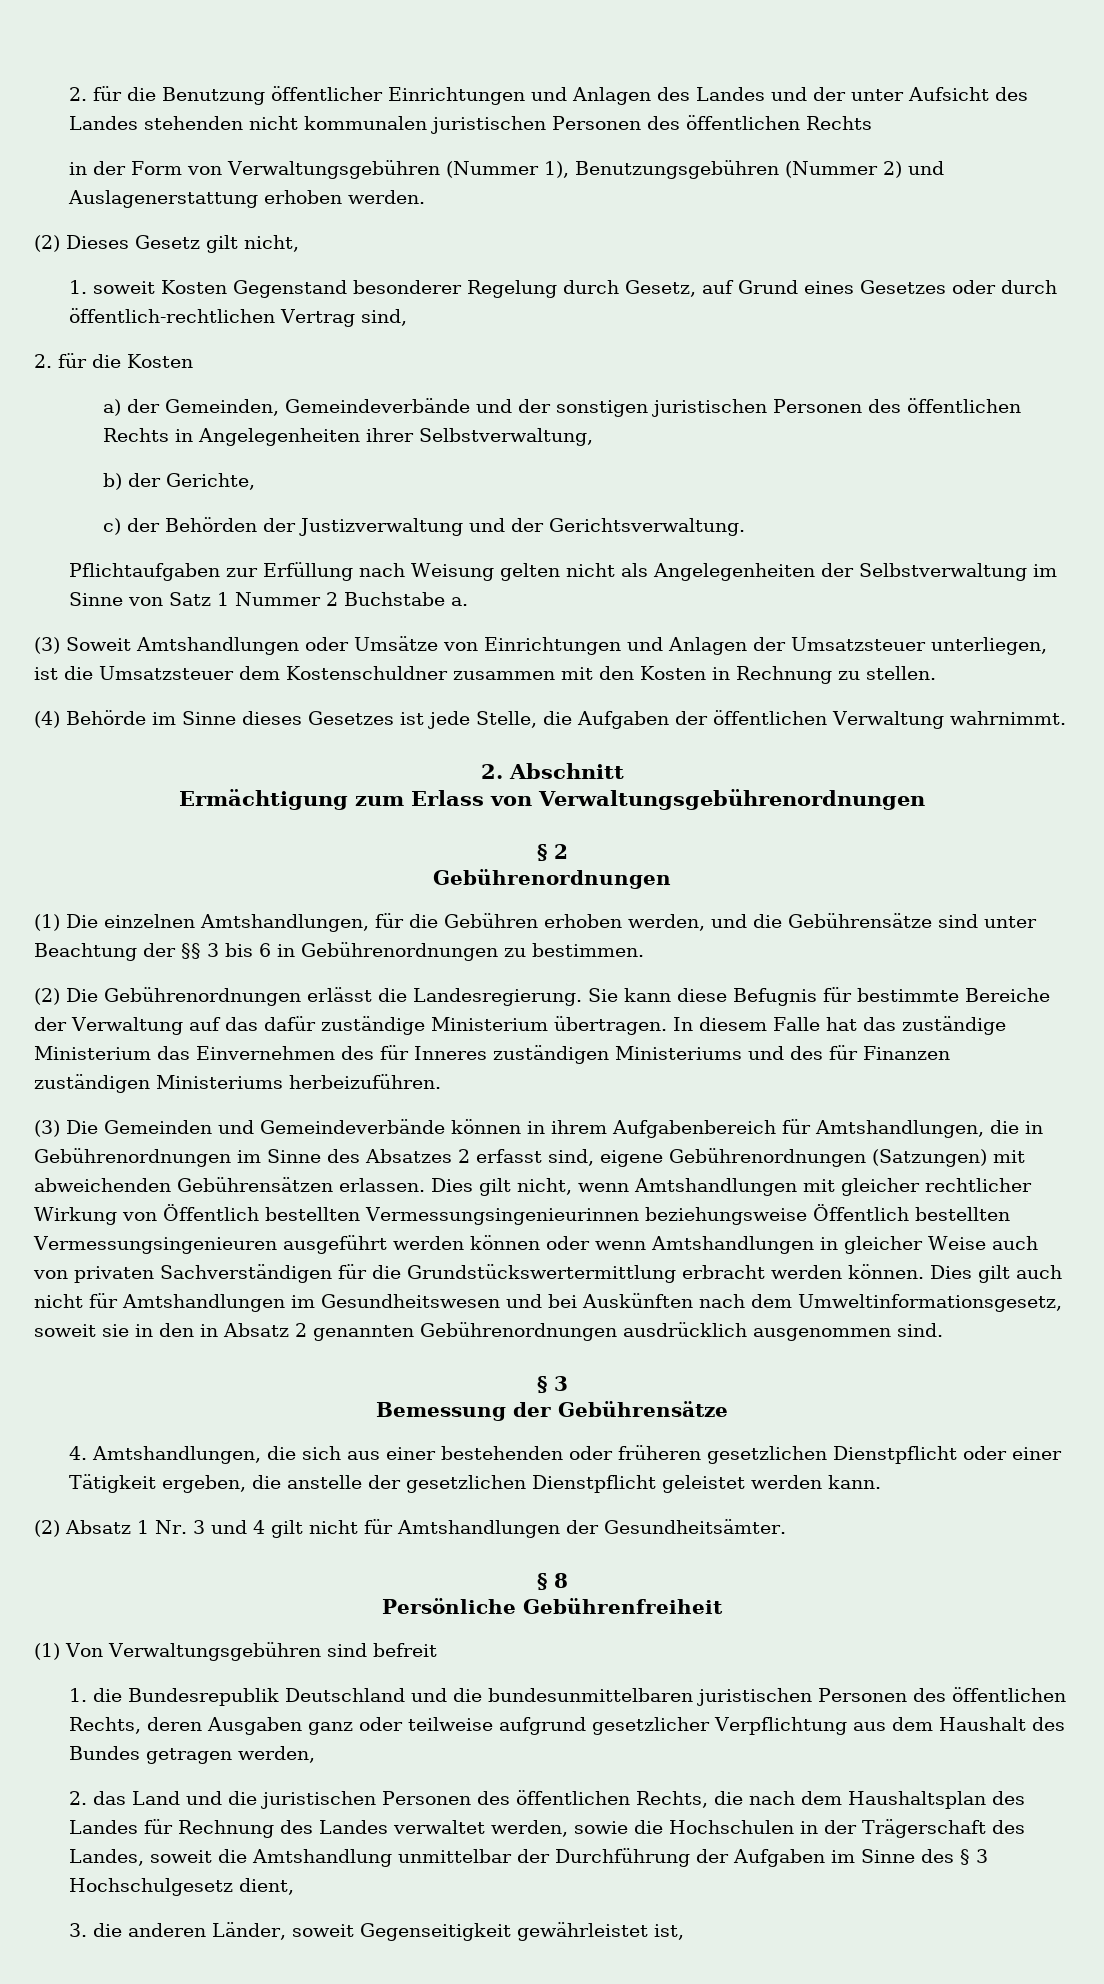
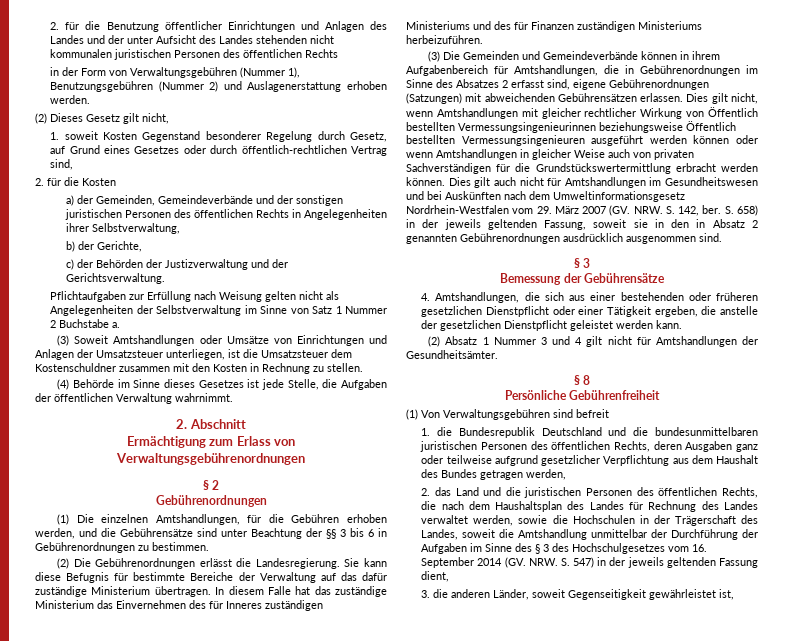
[798,1294,1062,1312] Umweltinformationsgesetz, -> [553,191,685,202] [406,205,758,216] [406,219,587,230] Umweltinformationsgesetz Nordrhein-Westfalen vom 29. März 2007 (GV. NRW. S. 142, ber. S. 658) in der jeweils geltenden Fassung,
[155,1520,187,1534] Nr. -> [493,337,536,345] Nummer
[68,1878,233,1896] Hochschulgesetz -> [552,543,708,554] [421,557,759,568] des Hochschulgesetzes vom 16. September 2014 (GV. NRW. S. 547) in der jeweils geltenden Fassung

